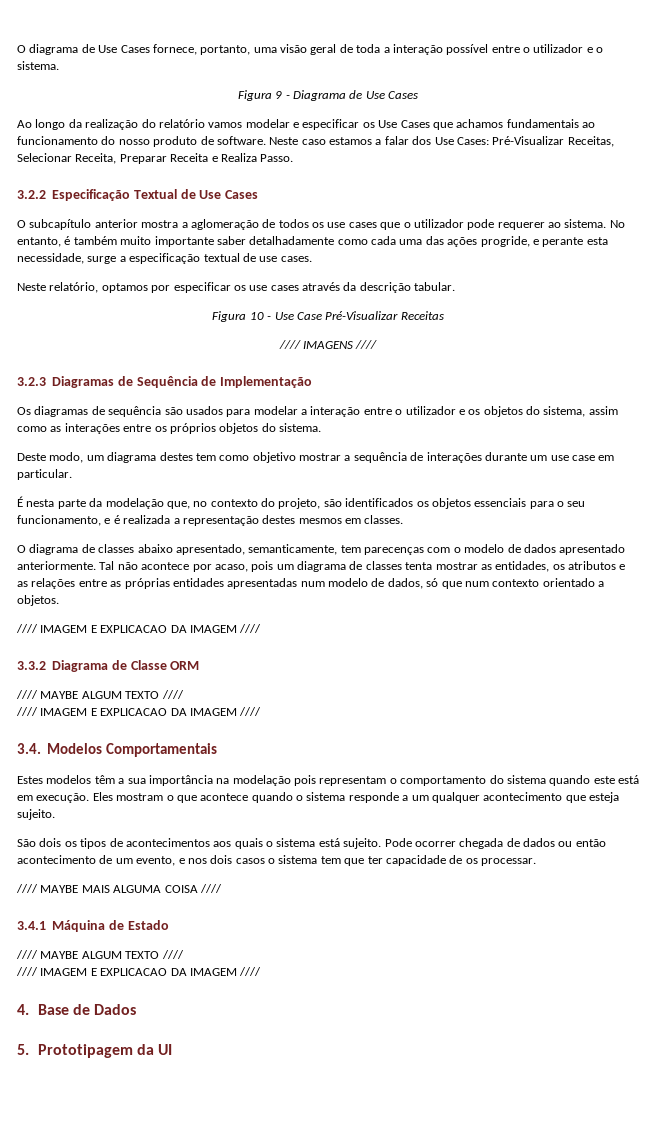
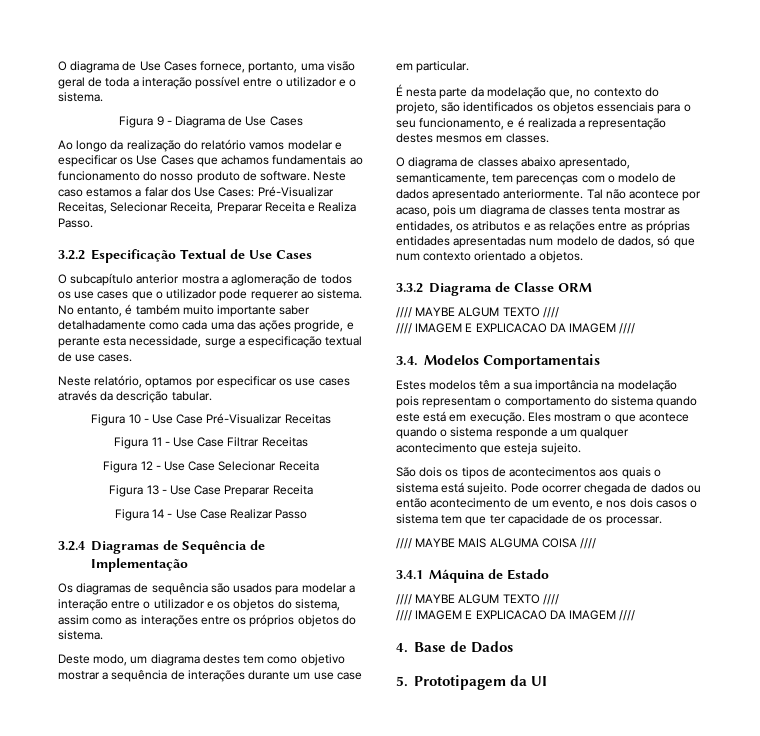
[278,340,378,349] [17,377,46,386] //// IMAGENS //// // 3.2.3 -> [114,437,308,449] [103,461,319,473] [109,485,313,497] [114,509,308,521] [58,541,85,551] Figura 11 - Use Case Filtrar Receitas // Figura 12 - Use Case Selecionar Receita // Figura 13 - Use Case Preparar Receita // Figura 14 - Use Case Realizar Passo // 3.2.4
[16,624,262,633] // //// IMAGEM E EXPLICACAO DA IMAGEM //// -> (583, 257) none

